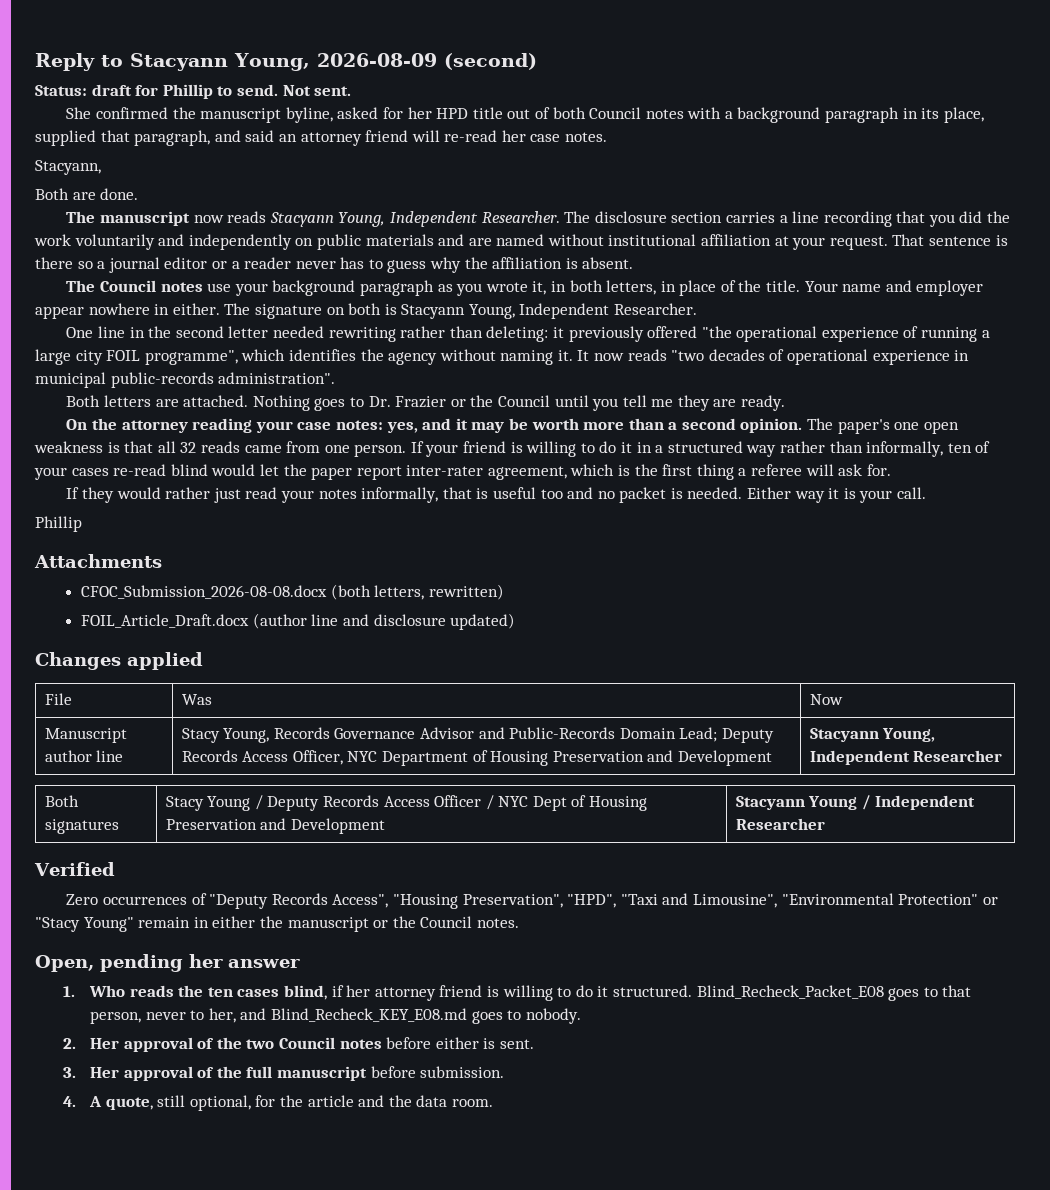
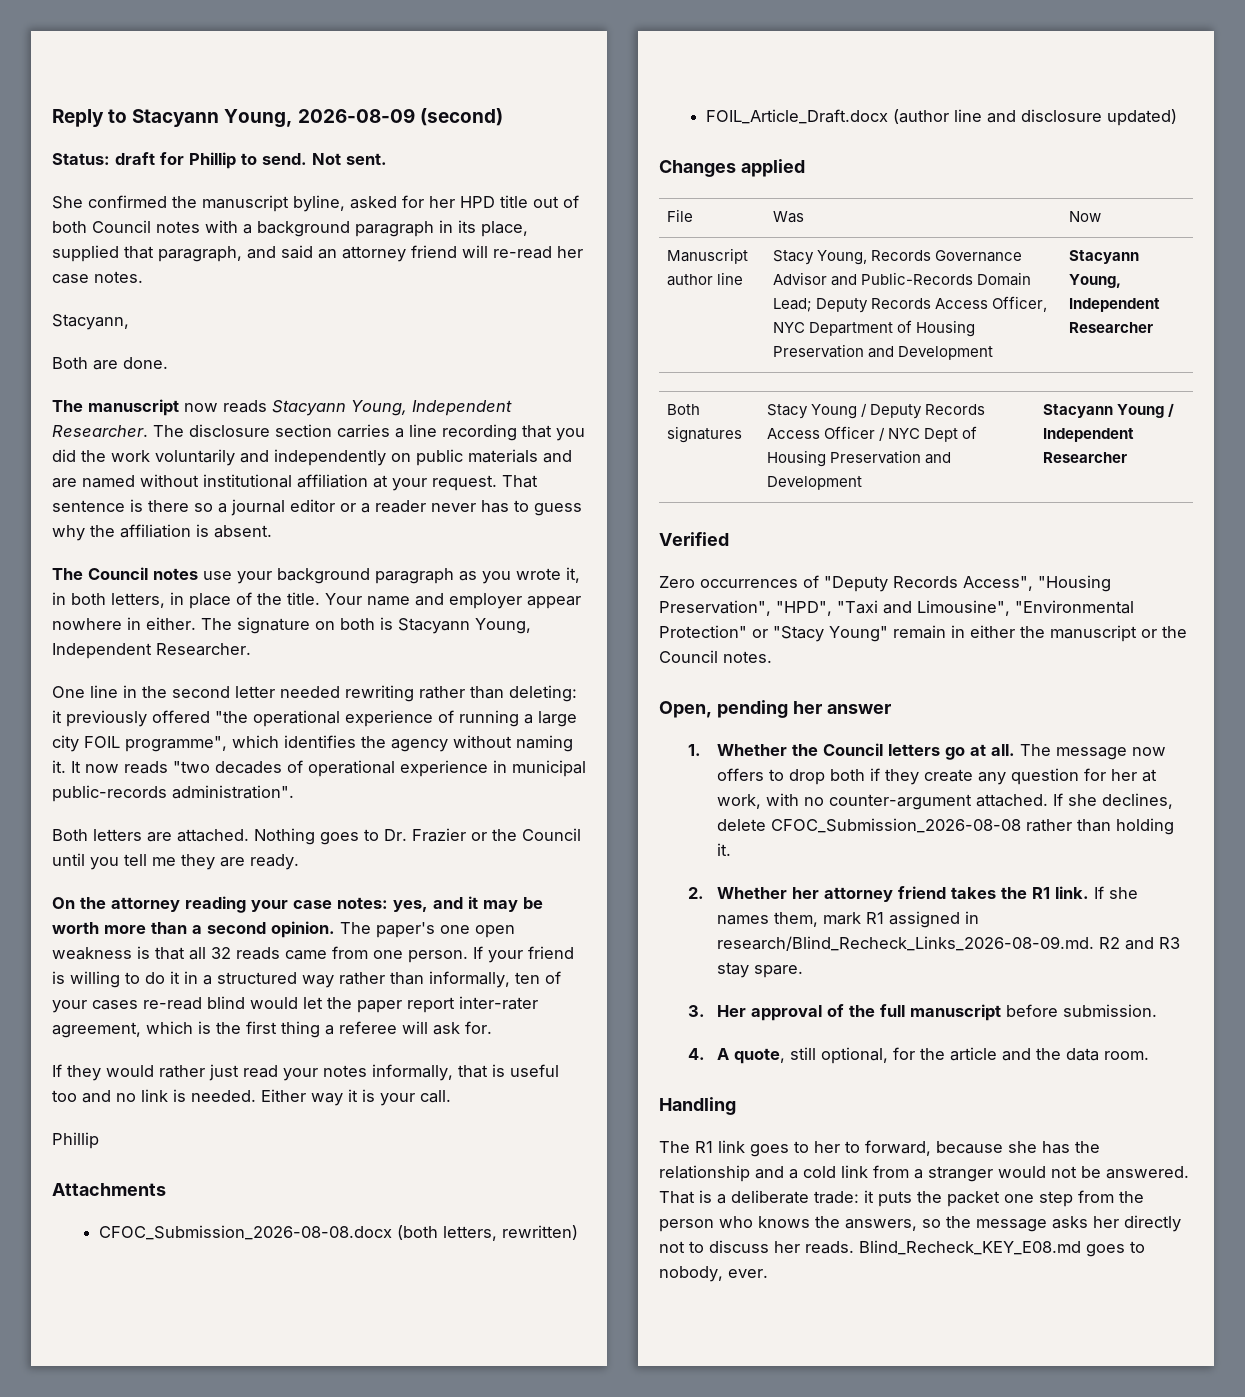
[619,487,667,503] packet -> [141,1089,168,1102] link
[89,985,972,1001] [90,1008,581,1024] [62,1037,535,1052] Who reads the ten cases blind, if her attorney friend is willing to do it structured. Blind_Recheck_Packet_E08 goes to that person, never to her, and Blind_Recheck_KEY_E08.md goes to nobody. // 2. Her approval of the two Council notes before either is sent. -> [717,743,1167,760] [717,768,1158,785] [717,793,1174,810] [717,818,1175,835] [717,843,732,856] [688,886,1139,902] [717,911,980,928] [717,936,1181,951] [717,962,804,978] Whether the Council letters go at all. The message now offers to drop both if they create any question for her at work, with no counter-argument attached. If she declines, delete CFOC_Submission_2026-08-08 rather than holding it. // 2. Whether her attorney friend takes the R1 link. If she names them, mark R1 assigned in research/Blind_Recheck_Links_2026-08-09.md. R2 and R3 stay spare.
(494, 1103) none -> [659,1097,736,1115] [659,1140,1100,1157] [659,1165,1189,1182] [659,1190,1144,1207] [659,1215,1181,1232] [659,1240,1145,1257] [659,1266,768,1282] // Handling // The R1 link goes to her to forward, because she has the relationship and a cold link from a stranger would not be answered. That is a deliberate trade: it puts the packet one step from the person who knows the answers, so the message asks her directly not to discuss her reads. Blind_Recheck_KEY_E08.md goes to nobody, ever.

